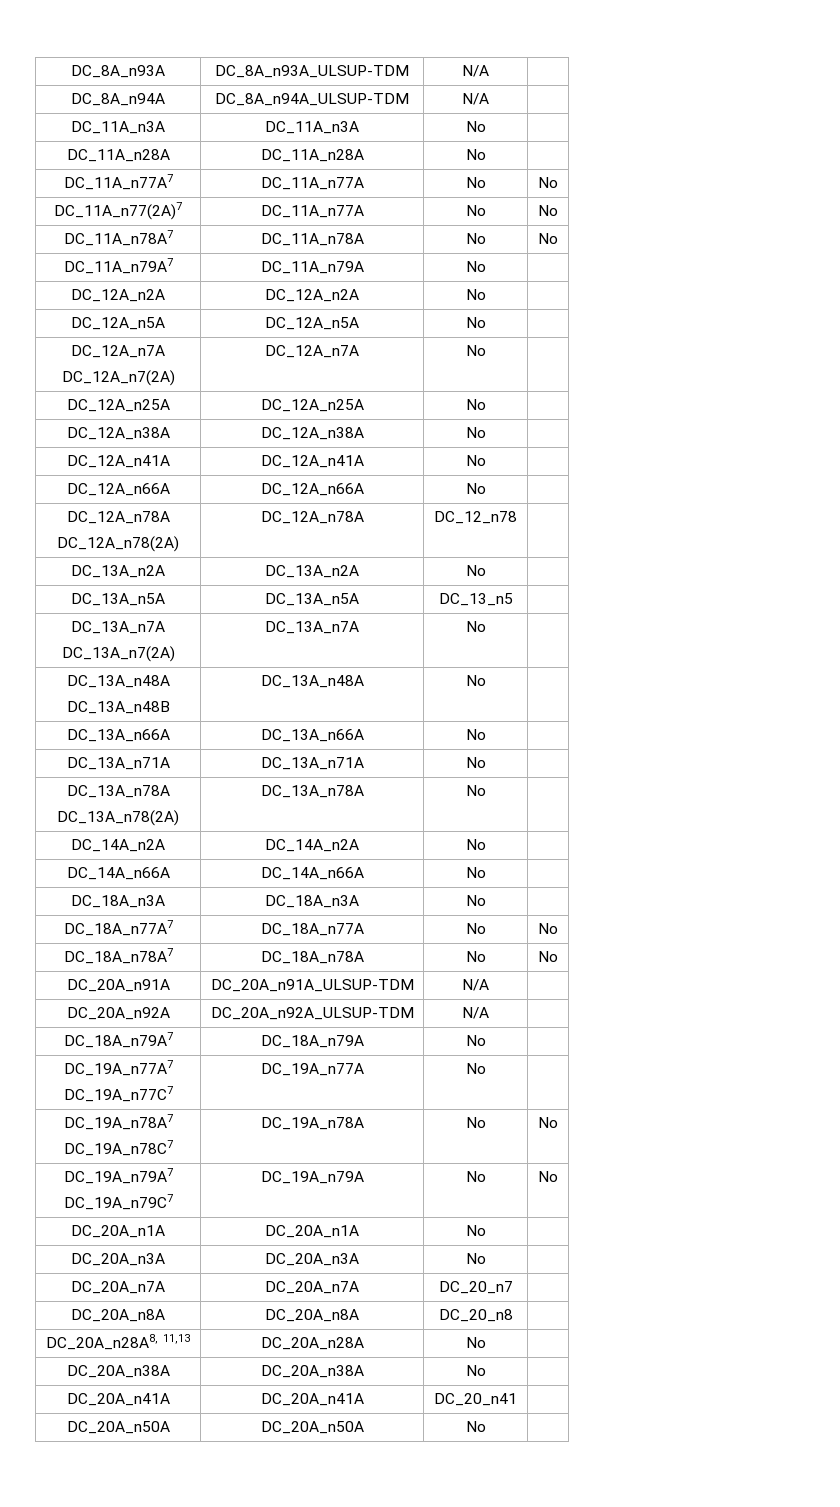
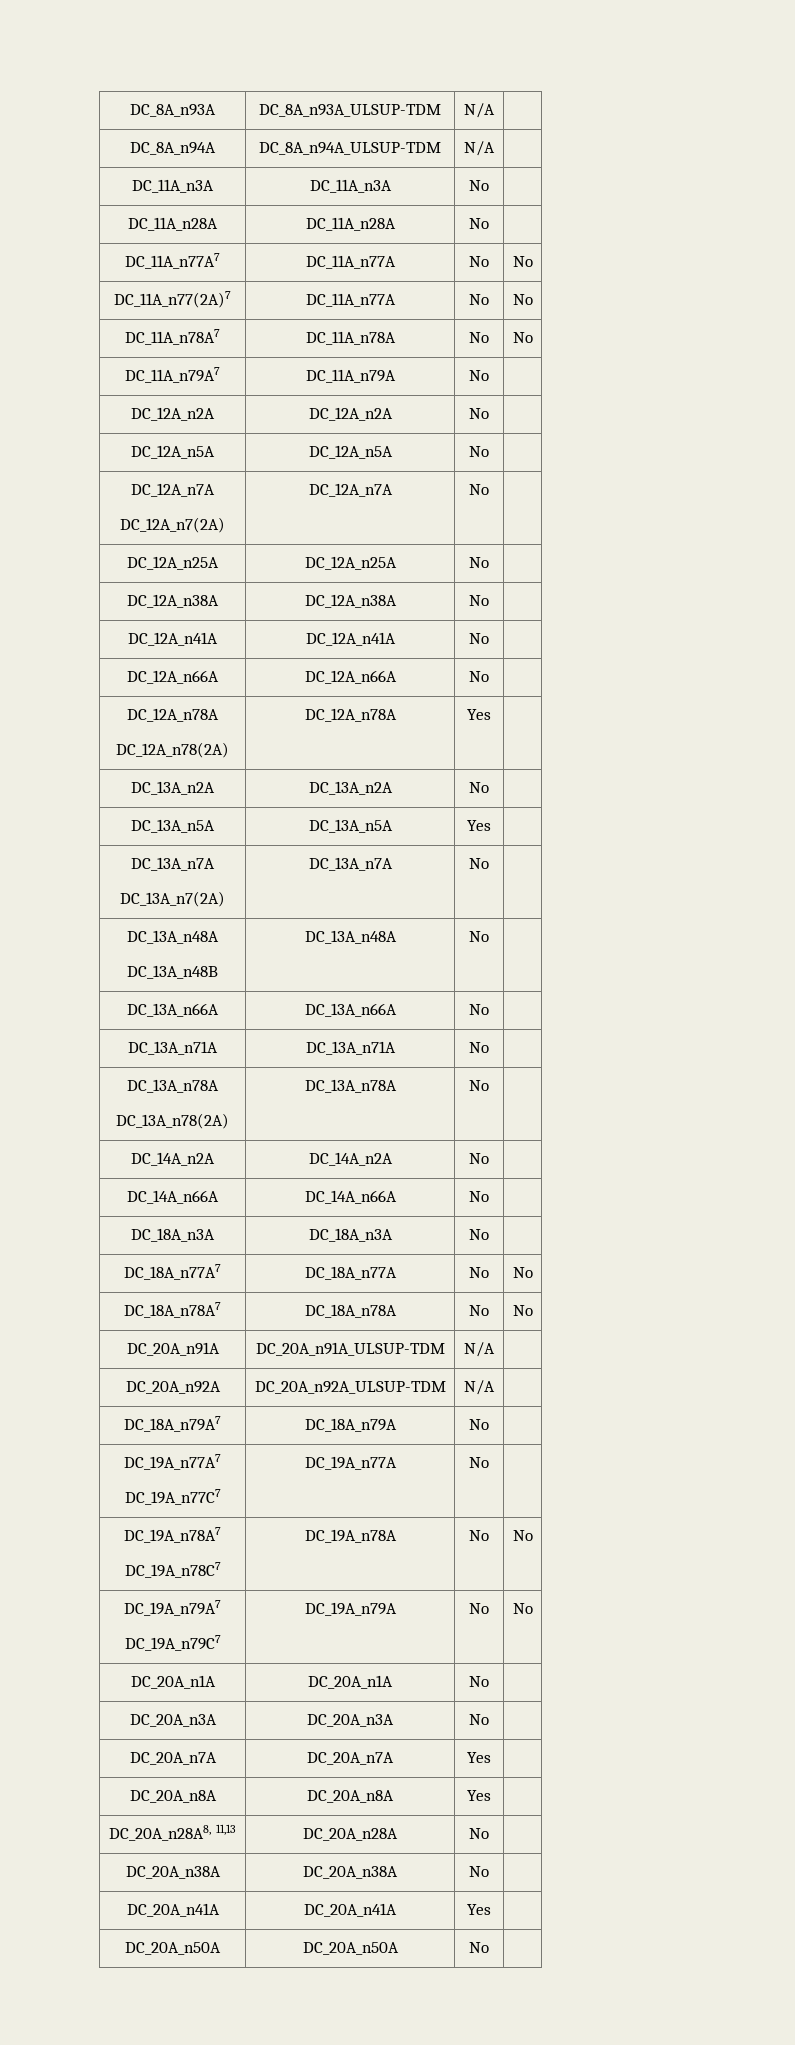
[434,511,517,524] DC_12_n78 -> [467,709,491,720] Yes
[438,593,513,606] DC_13_n5 -> [467,820,491,831] Yes
[438,1281,513,1294] DC_20_n7 -> [467,1752,491,1763] Yes
[438,1309,513,1322] DC_20_n8 -> [467,1790,491,1801] Yes
[434,1393,517,1406] DC_20_n41 -> [467,1904,491,1915] Yes

